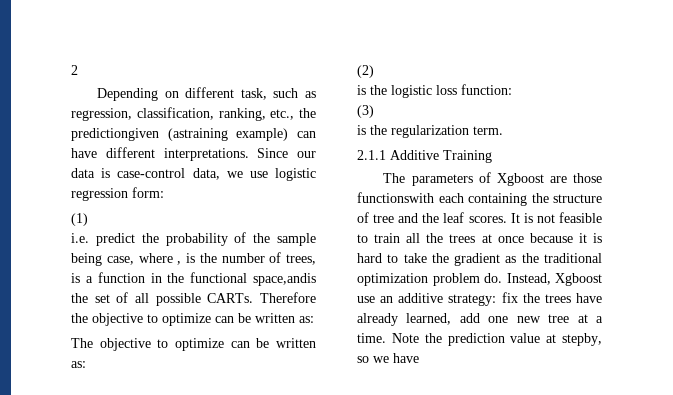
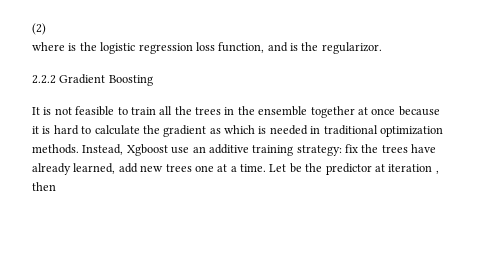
[71,65,78,75] [97,87,316,101] [71,107,316,121] [71,128,316,141] [71,147,316,161] [71,168,316,181] [71,187,164,201] [71,213,88,226] [71,232,316,246] [71,252,316,266] [71,272,316,286] [71,292,316,306] [71,313,314,326] [71,338,316,351] [71,361,86,368] 2 // Depending on different task, such as regression, classification, ranking, etc., the predictiongiven (astraining example) can have different interpretations. Since our data is case-control data, we use logistic regression form: // (1) // i.e. predict the probability of the sample being case, where , is the number of trees, is a function in the functional space,andis the set of all possible CARTs. Therefore the objective to optimize can be written as: // The objective to optimize can be written as: // -> (32, 29) none
(374, 71) none -> [32,42,65,51] where
[436,84,512,95] [357,105,374,118] [357,125,503,138] [357,150,492,163] [383,172,602,186] [357,192,602,206] [357,212,507,223] loss function: // (3) // is the regularization term. // 2.1.1 Additive Training // The parameters of Xgboost are those functionswith each containing the structure of tree and the leaf scores. -> [138,42,382,54] [32,74,153,86] regression loss function, and is the regularizor. // 2.2.2 Gradient Boosting //
(476, 238) none -> [224,106,355,118] in the ensemble together
[403,253,427,263] take -> [94,125,140,135] calculate
[521,253,602,263] [357,273,502,286] the traditional optimization problem do. -> [224,125,443,137] [32,144,79,154] which is needed in traditional optimization methods.
(444, 298) none -> [252,145,294,156] training
[488,314,603,323] [357,333,602,346] [357,353,419,363] one new tree at a time. Note the prediction value at stepby, so we have -> [140,163,439,175] [32,182,56,191] new trees one at a time. Let be the predictor at iteration , then

